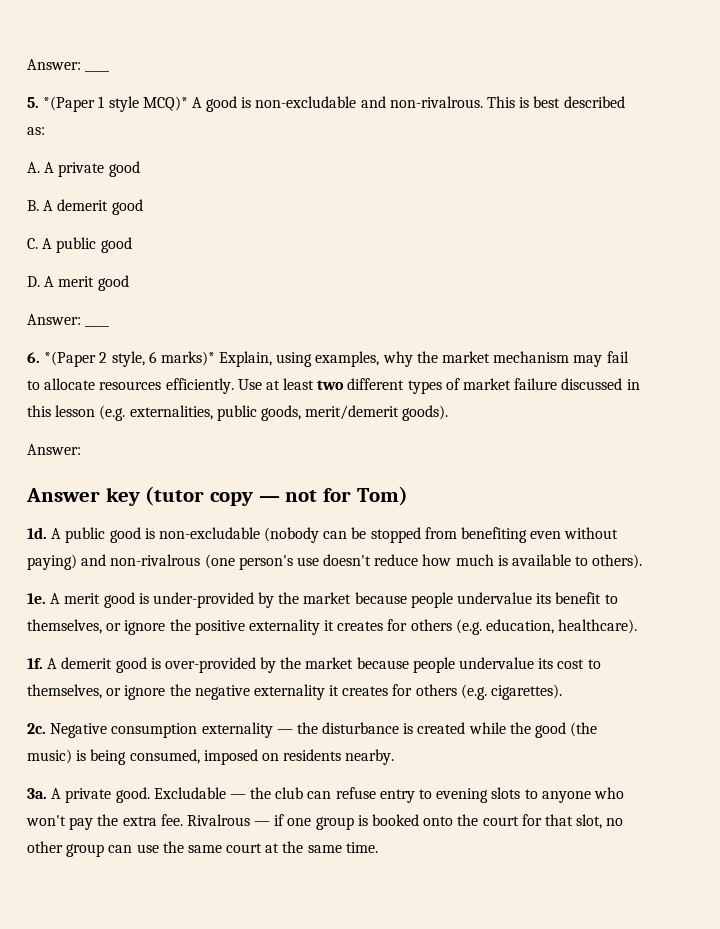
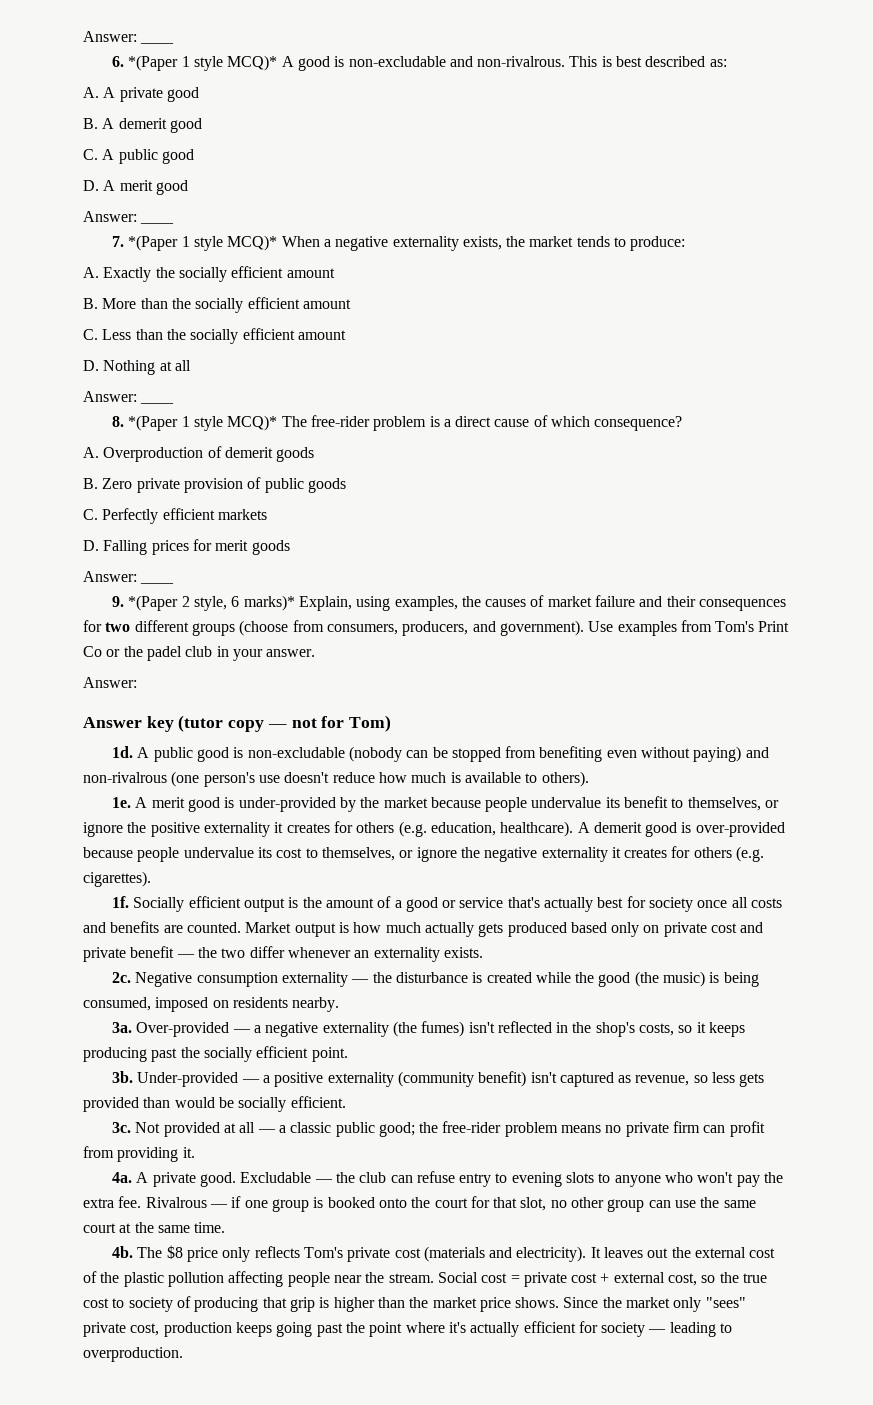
[27,59,81,70] [85,70,110,72] [27,97,39,108] Answer: ____ // 5. -> [83,31,137,42] [140,42,175,44] [111,56,124,67] Answer: ____ // 6.
[27,352,40,363] 6. -> [111,235,686,251] [83,266,335,282] [83,297,351,313] [83,328,346,344] [83,360,191,375] [83,391,137,402] [140,402,175,404] [111,415,683,431] [83,446,315,462] [83,477,346,493] [83,508,267,524] [83,539,290,555] [83,571,137,582] [140,582,175,584] [111,596,124,607] 7. *(Paper 1 style MCQ)* When a negative externality exists, the market tends to produce: // A. Exactly the socially efficient amount // B. More than the socially efficient amount // C. Less than the socially efficient amount // D. Nothing at all // Answer: ____ // 8. *(Paper 1 style MCQ)* The free-rider problem is a direct cause of which consequence? // A. Overproduction of demerit goods // B. Zero private provision of public goods // C. Perfectly efficient markets // D. Falling prices for merit goods // Answer: ____ // 9.
[382,351,629,367] [27,378,640,394] [27,405,449,421] why the market mechanism may fail to allocate resources efficiently. Use at least two different types of market failure discussed in this lesson (e.g. externalities, public goods, merit/demerit goods). -> [461,595,787,611] [83,620,790,636] [83,646,316,661] the causes of market failure and their consequences for two different groups (choose from consumers, producers, and government). Use examples from Tom's Print Co or the padel club in your answer.
[27,658,43,669] // 1f. -> (574, 829) none
[260,657,354,673] by the market -> (785, 829) none
(563, 692) none -> [111,896,783,912] [83,921,764,937] [83,946,483,962] // 1f. Socially efficient output is the amount of a good or service that's actually best for society once all costs and benefits are counted. Market output is how much actually gets produced based only on private cost and private benefit — the two differ whenever an externality exists.
(47, 793) none -> [136,1021,746,1037] [83,1046,348,1062] [111,1071,765,1087] [83,1096,346,1112] [111,1121,765,1137] [83,1146,195,1162] [111,1172,132,1183] Over-provided — a negative externality (the fumes) isn't reflected in the shop's costs, so it keeps producing past the socially efficient point. // 3b. Under-provided — a positive externality (community benefit) isn't captured as revenue, so less gets provided than would be socially efficient. // 3c. Not provided at all — a classic public good; the free-rider problem means no private firm can profit from providing it. // 4a.
(378, 847) none -> [111,1245,776,1262] [83,1271,768,1287] [83,1296,746,1312] [83,1321,733,1337] [83,1347,183,1362] // 4b. The $8 price only reflects Tom's private cost (materials and electricity). It leaves out the external cost of the plastic pollution affecting people near the stream. Social cost = private cost + external cost, so the true cost to society of producing that grip is higher than the market price shows. Since the market only "sees" private cost, production keeps going past the point where it's actually efficient for society — leading to overproduction.

